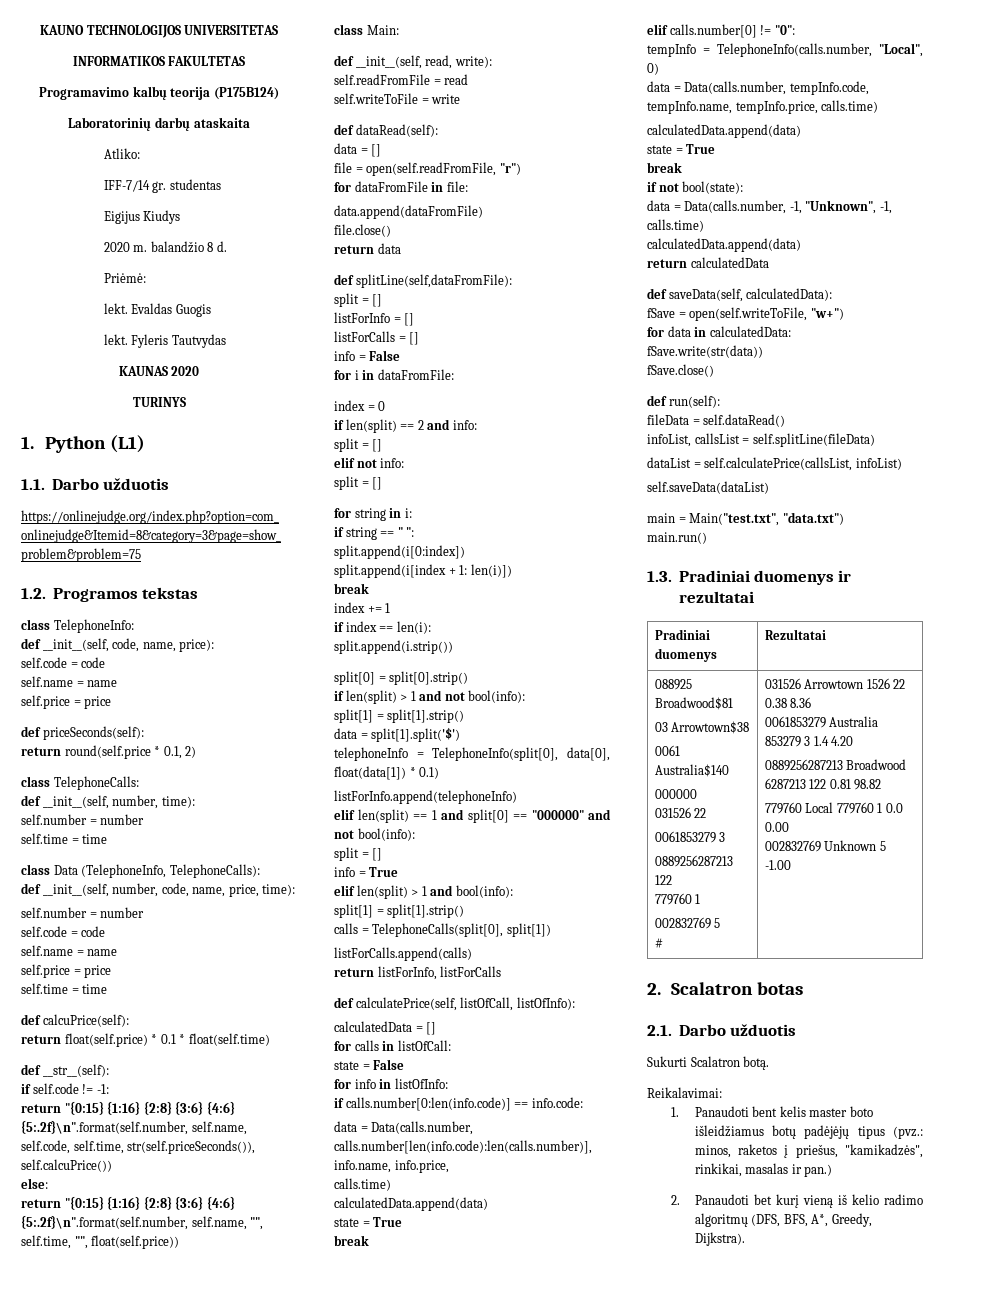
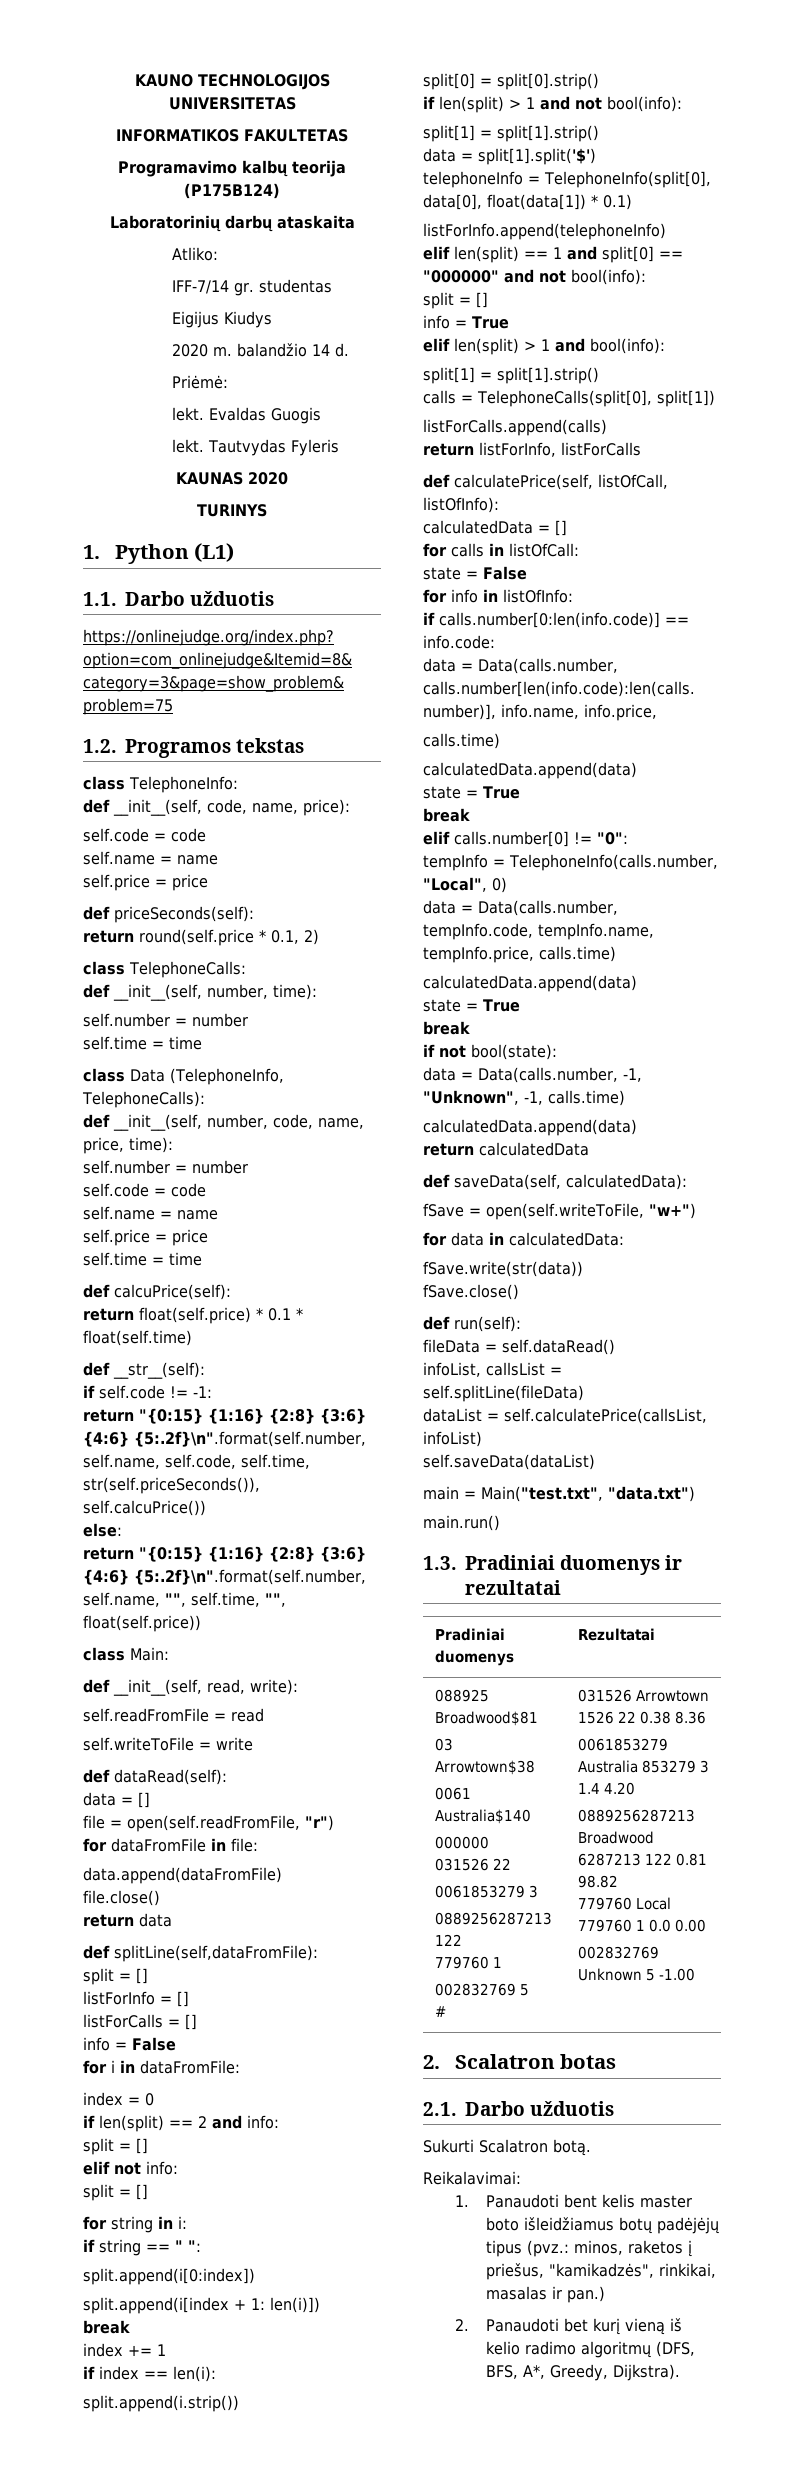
[207,242,214,252] 8 -> [312,344,331,356] 14
(128, 339) none -> [208,439,287,456] Tautvydas
[171,334,226,348] Tautvydas -> (340, 447) none

